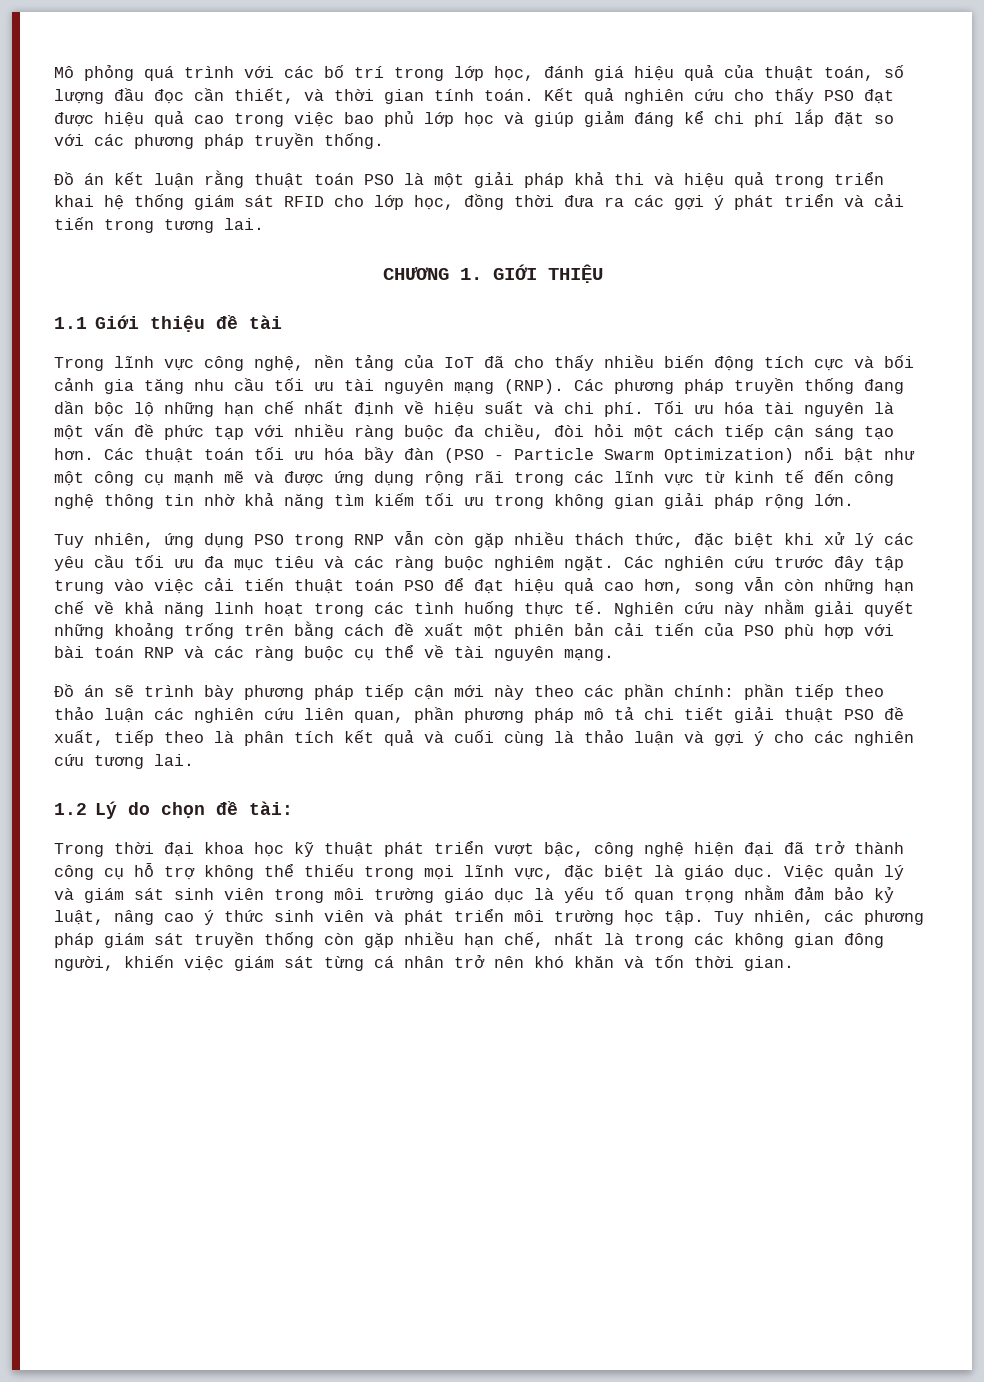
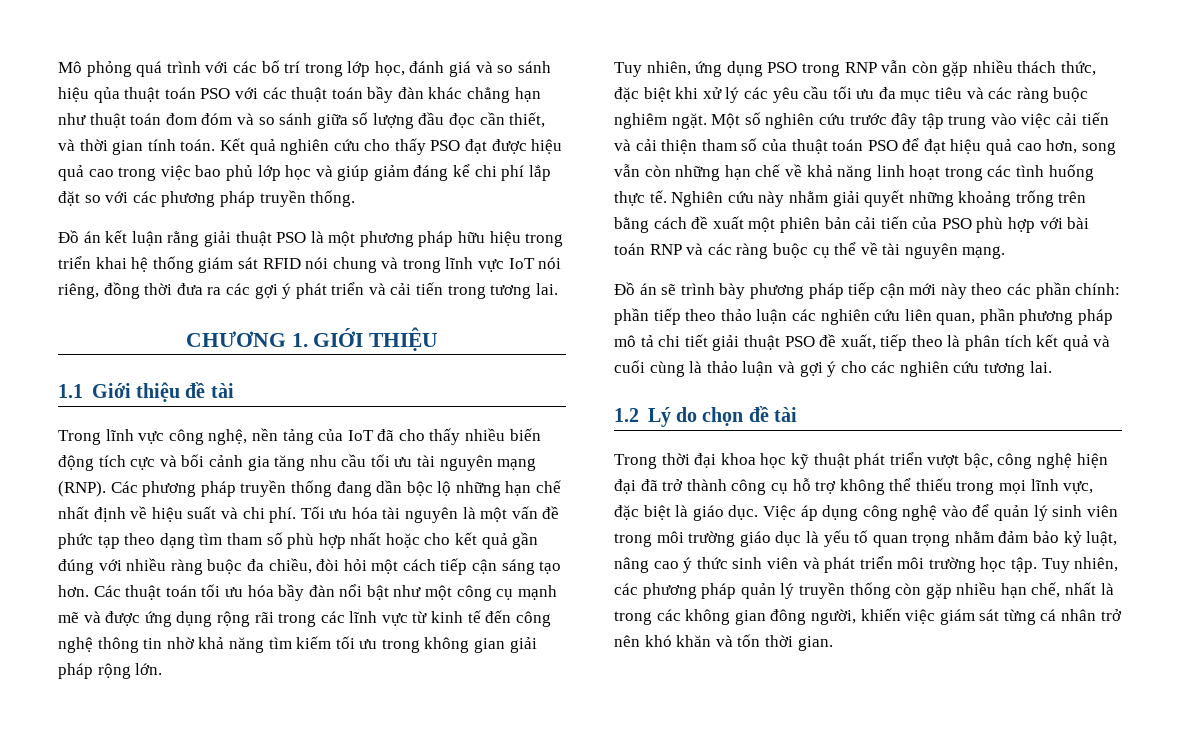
[634,65,874,81] hiệu quả của thuật toán, -> [475,61,551,73] [58,86,541,103] [58,113,348,129] và so sánh hiệu qủa thuật toán PSO với các thuật toán bầy đàn khác chẳng hạn như thuật toán đom đóm và so sánh giữa
[254,173,354,188] thuật toán -> [203,231,272,247] giải thuật
[474,172,764,188] giải pháp khả thi và hiệu quả -> [359,231,521,247] phương pháp hữu hiệu
[334,195,454,210] cho lớp học, -> [305,257,562,273] [58,283,99,299] nói chung và trong lĩnh vực IoT nói riêng,
(244, 433) none -> [124,532,539,549] [58,559,94,575] theo dạng tìm tham số phù hợp nhất hoặc cho kết quả gần đúng
[444,448,794,463] (PSO - Particle Swarm Optimization) -> (335, 591) none
[624,556,654,568] Các -> [711,112,761,128] Một số
(284, 584) none -> [614,138,787,154] và cải thiện tham số của
[249,801,294,815] tài: -> [774,407,798,422] tài
[834,864,904,880] [54,888,164,903] quản lý và giám sát -> [800,504,1048,521] áp dụng công nghệ vào để quản lý
[104,933,184,948] giám sát -> [740,583,795,599] quản lý

